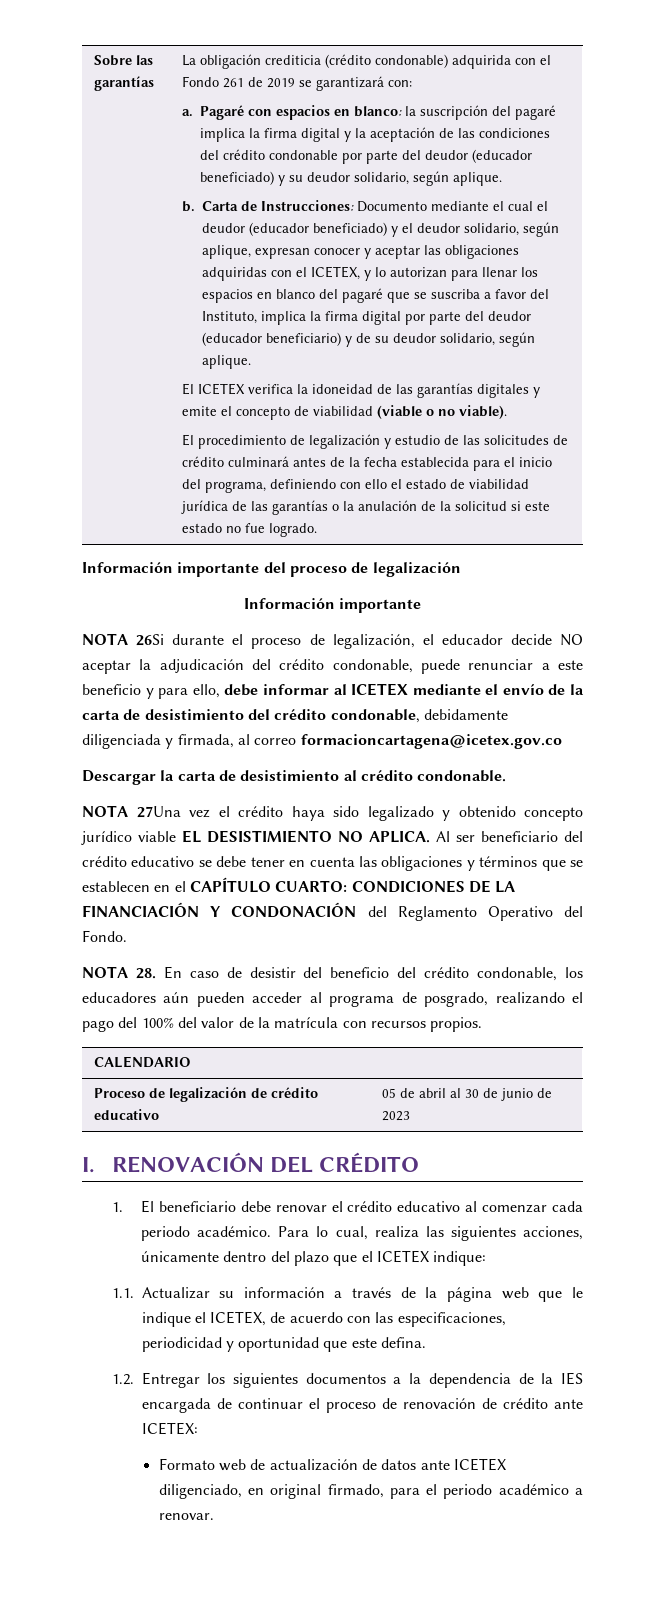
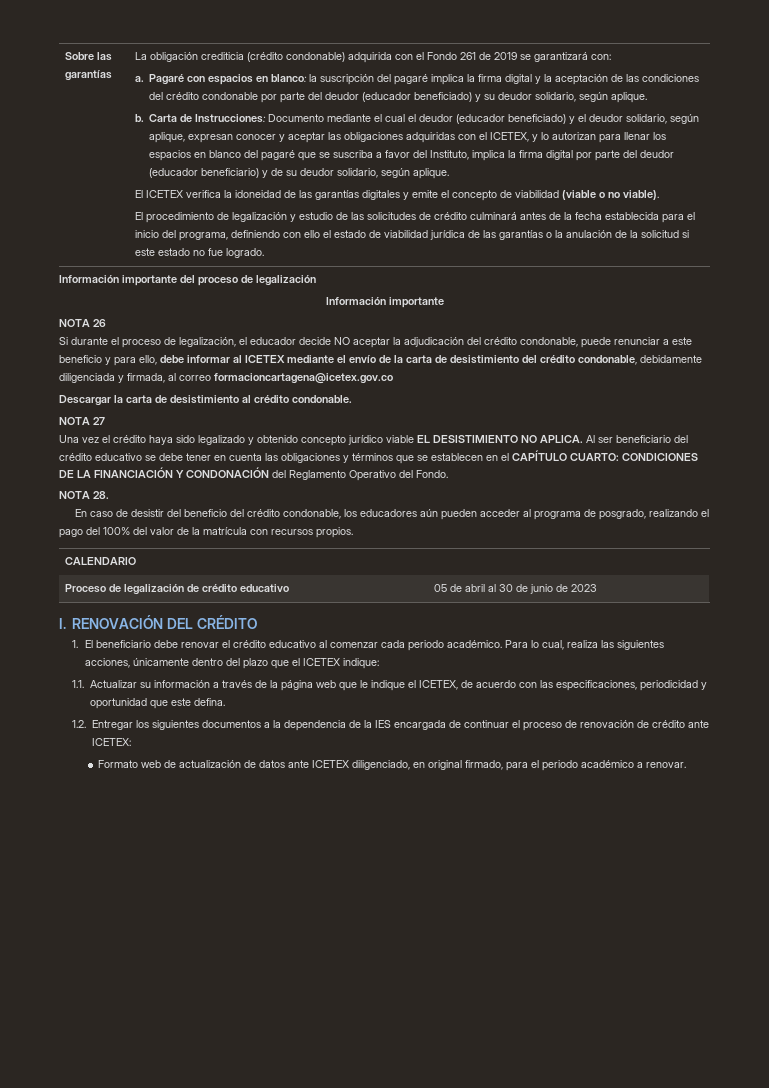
[136,634,165,646] 26Si -> [93,319,106,327] [59,337,68,345] 26 // Si
[136,806,181,818] 27Una -> [93,417,105,425] [59,435,79,443] 27 // Una
(156, 973) none -> (109, 495) //

